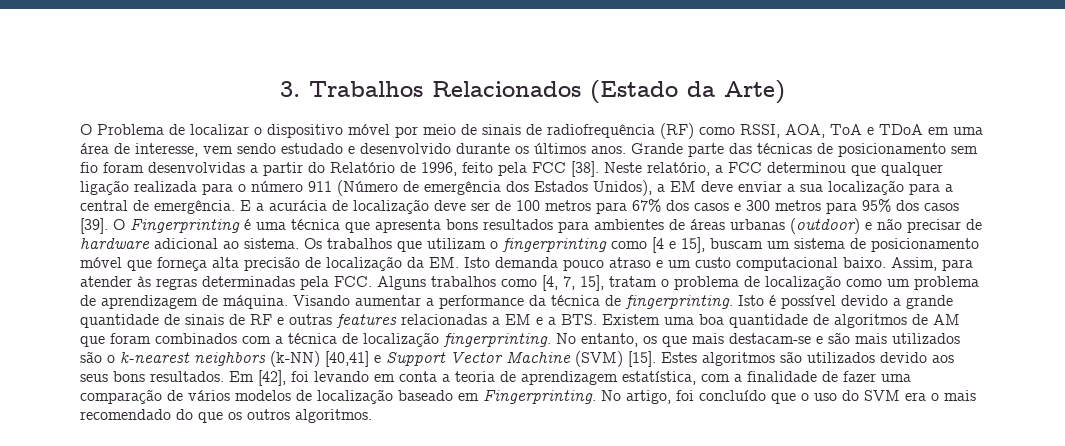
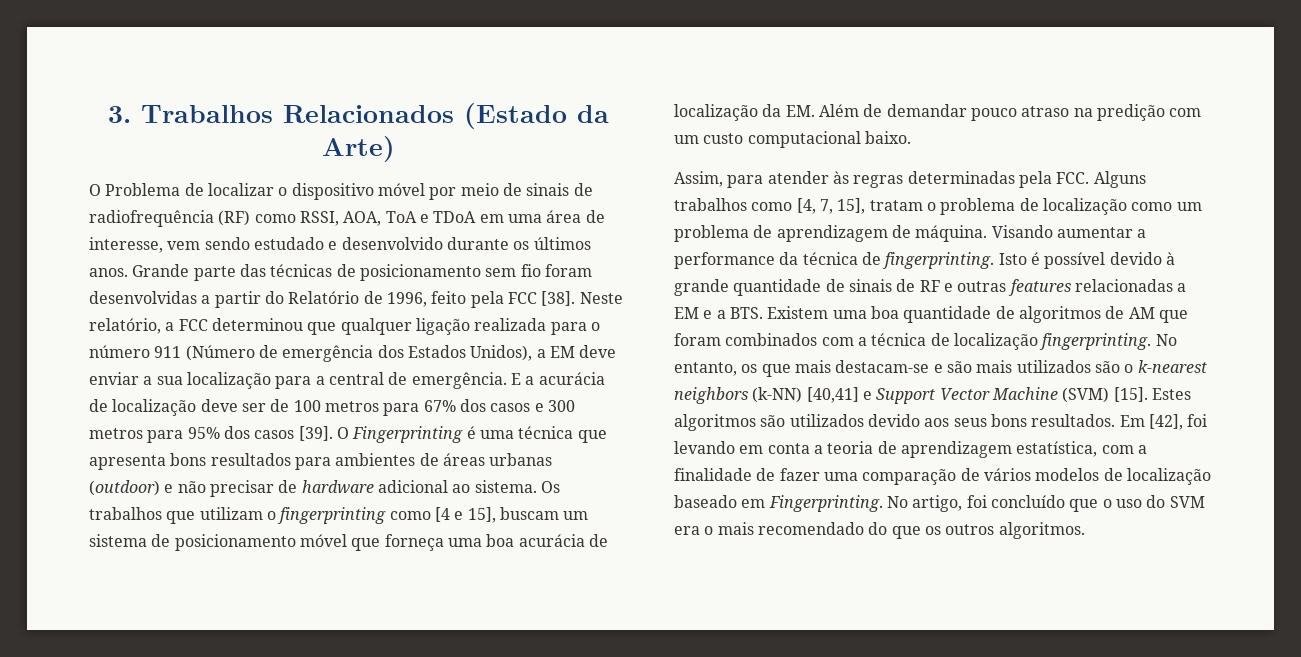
[212,256,300,271] alta precisão -> [447,534,585,547] uma boa acurácia
[464,257,663,271] Isto demanda pouco atraso e -> [818,104,1202,121] Além de demandar pouco atraso na predição com
(886, 262) none -> (911, 137) //
[893,298,901,306] a -> [1165,252,1175,265] à

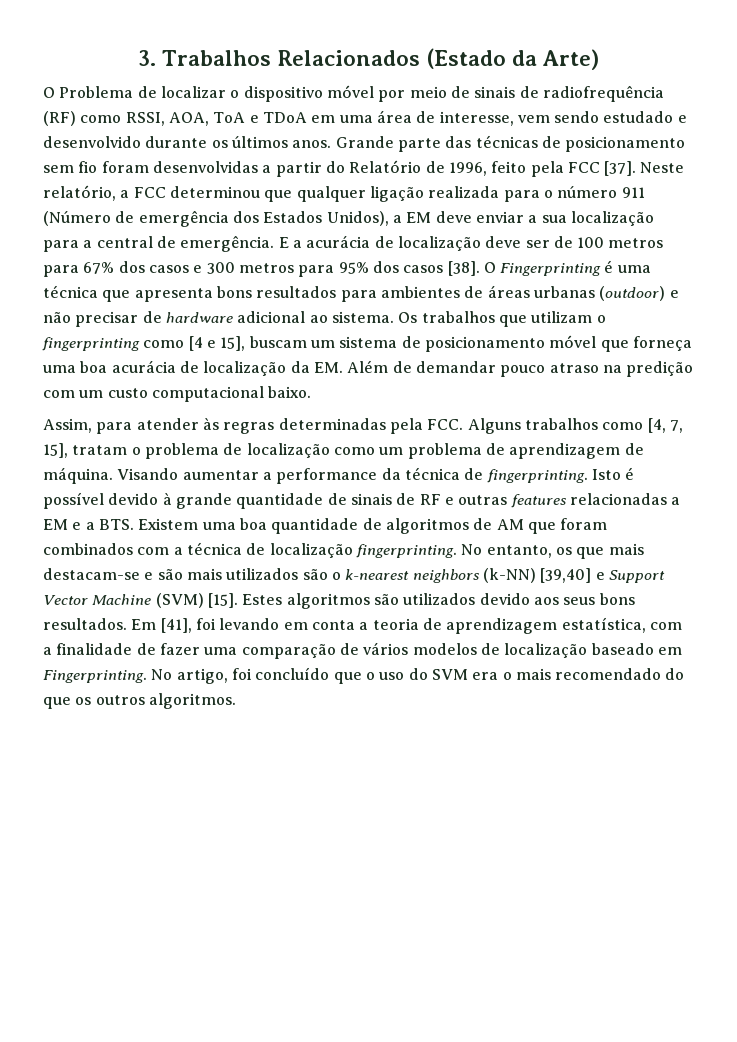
[541,291,576,306] [38]. -> [604,161,637,176] [37].
[298,426,333,441] [39]. -> [447,261,480,276] [38].
[806,387,859,403] [40,41] -> [540,568,592,583] [39,40]
[1148,414,1183,430] [42], -> [160,618,192,633] [41],

